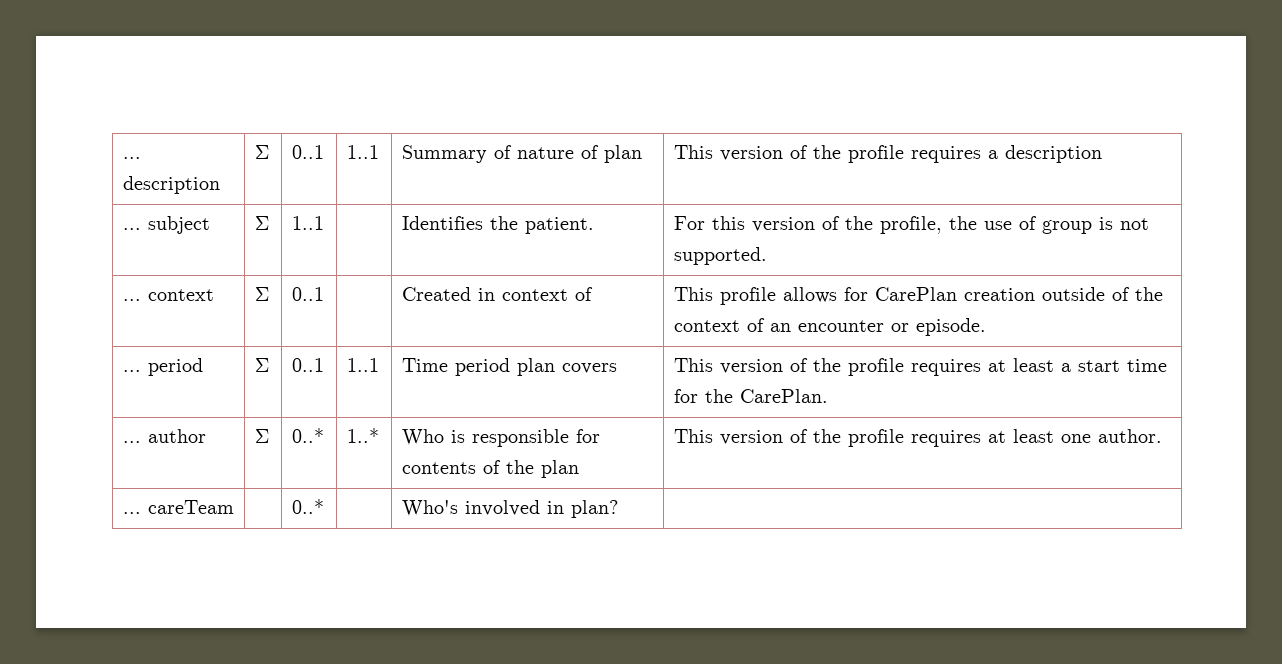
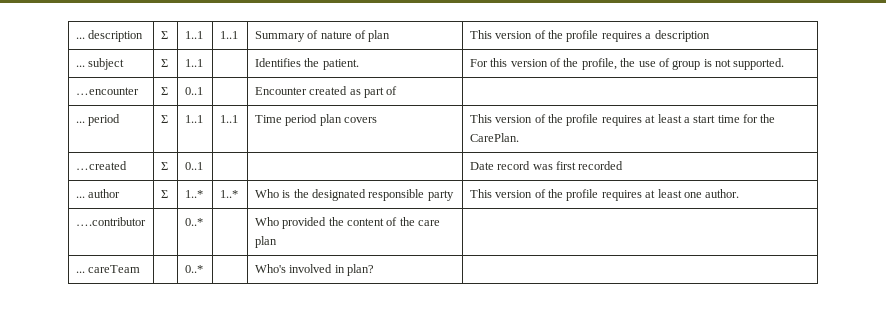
[291,145,324,159] 0..1 -> [184,31,203,39] 1..1
[122,289,214,301] [254,287,269,301] [291,287,324,301] [401,287,593,301] [673,287,1163,305] [673,318,986,336] ... context | Σ | 0..1 | | Created in context of | This profile allows for CarePlan creation outside of the context of an encounter or episode. -> [75,87,139,95] [160,87,168,95] [184,87,203,95] [254,86,398,98] …encounter | Σ | 0..1 | | Encounter created as part of |
[291,358,324,372] 0..1 -> [184,115,203,123] 1..1
(828, 396) none -> [75,161,127,170] [160,162,168,170] [184,162,203,170] [469,161,624,170] // …created | Σ | 0..1 | | | Date record was first recorded
[291,428,324,443] 0..* -> [184,190,203,198] 1..*
[471,429,600,447] [401,460,579,478] responsible for contents of the plan -> [293,189,454,201] the designated responsible party
(1162, 436) none -> [75,217,146,226] [184,218,203,226] [254,217,441,229] [254,236,277,248] // ….contributor | | 0..* | | Who provided the content of the care plan |

